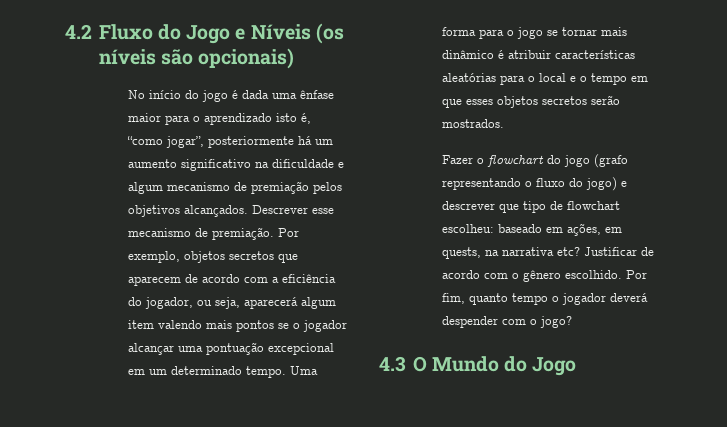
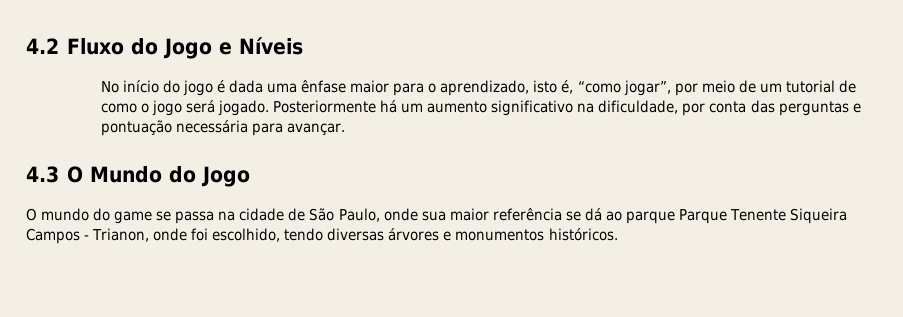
[315,23,344,44] [98,48,295,69] (os níveis são opcionais) -> (303, 46) none
[204,113,273,125] aprendizado -> [440,80,530,96] aprendizado,
[208,136,295,148] posteriormente -> [674,80,856,96] [100,100,377,116] por meio de um tutorial de como o jogo será jogado. Posteriormente
[272,159,345,168] [128,181,343,194] [128,205,335,217] [128,227,300,240] [128,251,299,263] [128,274,337,286] [128,297,337,309] [128,320,348,332] [128,342,335,355] [128,366,319,378] [442,27,628,39] [442,50,636,59] [442,73,649,85] [442,95,621,108] [442,119,505,128] [442,154,629,168] [442,177,628,191] [442,201,621,213] [442,223,623,236] [442,247,655,259] [442,270,648,282] [442,293,649,305] [442,316,573,328] dificuldade e algum mecanismo de premiação pelos objetivos alcançados. Descrever esse mecanismo de premiação. Por exemplo, objetos secretos que aparecem de acordo com a eficiência do jogador, ou seja, aparecerá algum item valendo mais pontos se o jogador alcançar uma pontuação excepcional em um determinado tempo. Uma forma para o jogo se tornar mais dinâmico é atribuir características aleatórias para o local e o tempo em que esses objetos secretos serão mostrados. // Fazer o flowchart do jogo (grafo representando o fluxo do jogo) e descrever que tipo de flowchart escolheu: baseado em ações, em quests, na narrativa etc? Justificar de acordo com o gênero escolhido. Por fim, quanto tempo o jogador deverá despender com o jogo? -> [598,100,861,116] [100,120,345,136] dificuldade, por conta das perguntas e pontuação necessária para avançar.
(577, 366) none -> [26,208,848,224] [26,228,618,244] // O mundo do game se passa na cidade de São Paulo, onde sua maior referência se dá ao parque Parque Tenente Siqueira Campos - Trianon, onde foi escolhido, tendo diversas árvores e monumentos históricos.

